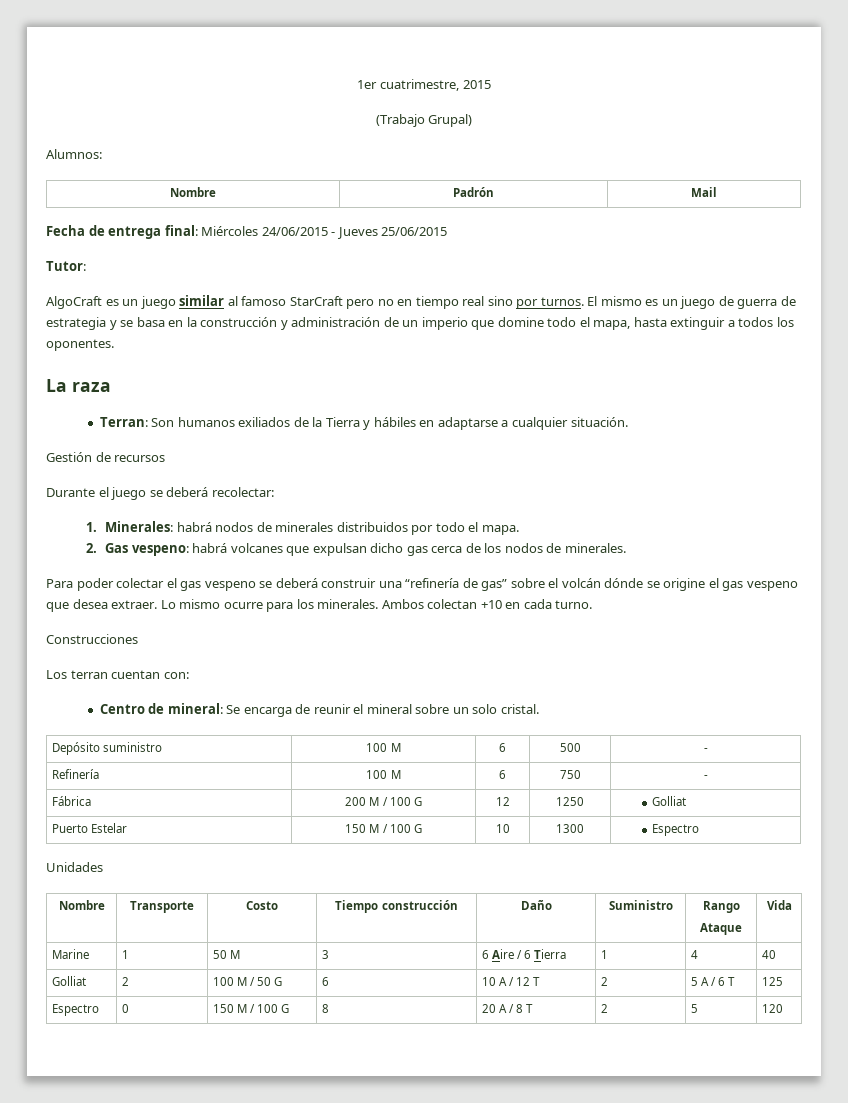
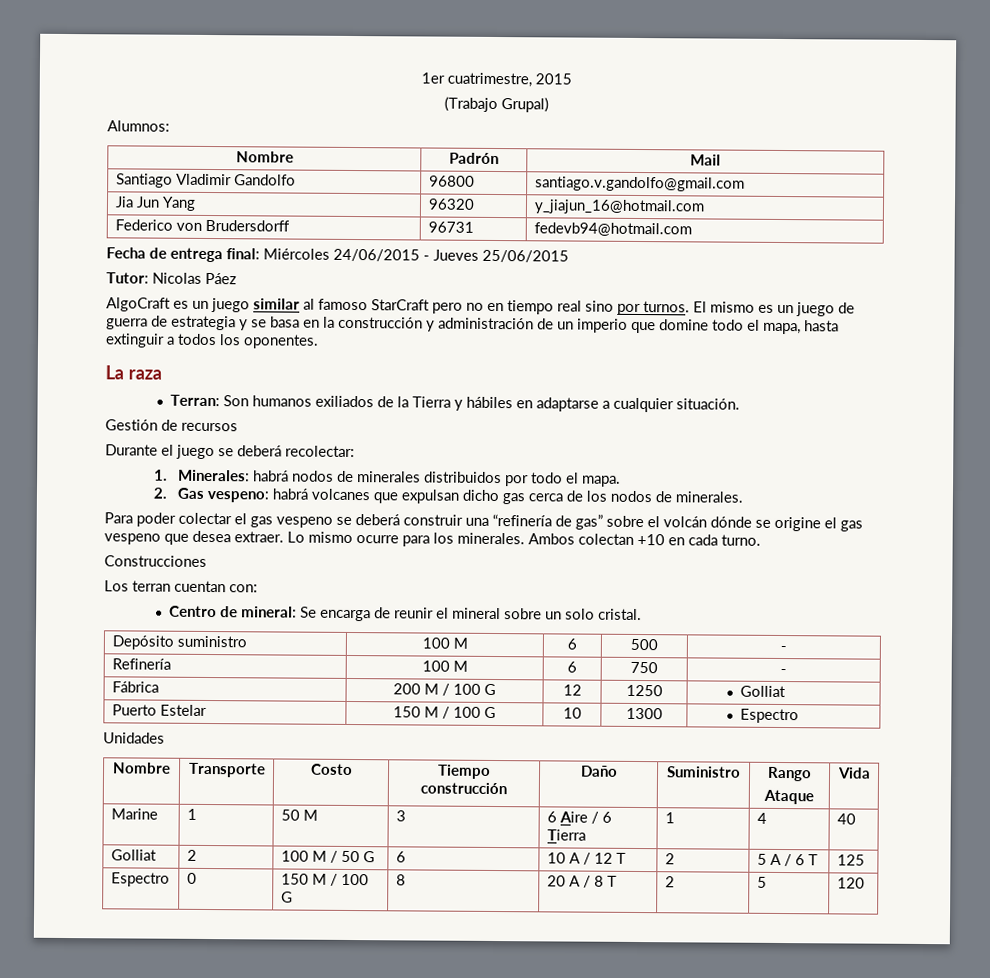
(717, 192) none -> [115,173,296,188] [428,175,475,187] [534,176,745,192] [114,196,196,211] [427,198,475,210] [533,199,705,215] [114,219,290,232] [427,221,474,233] [533,222,692,237] // Santiago Vladimir Gandolfo | 96800 | santiago.v.gandolfo@gmail.com // Jia Jun Yang | 96320 | y_jiajun_16@hotmail.com // Federico von Brudersdorff | 96731 | fedevb94@hotmail.com
(86, 266) none -> [152,272,237,285] Nicolas Páez

